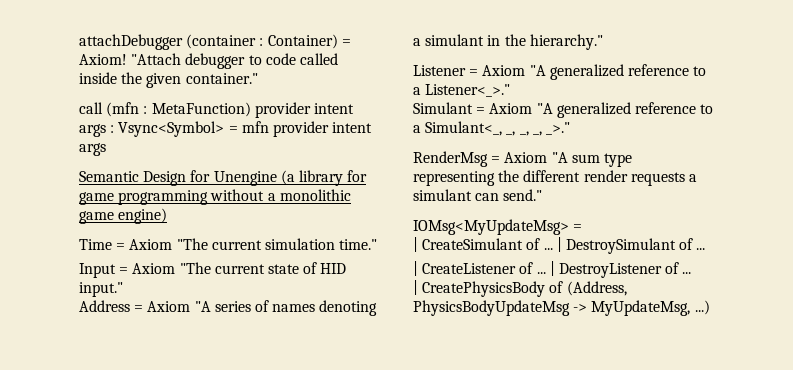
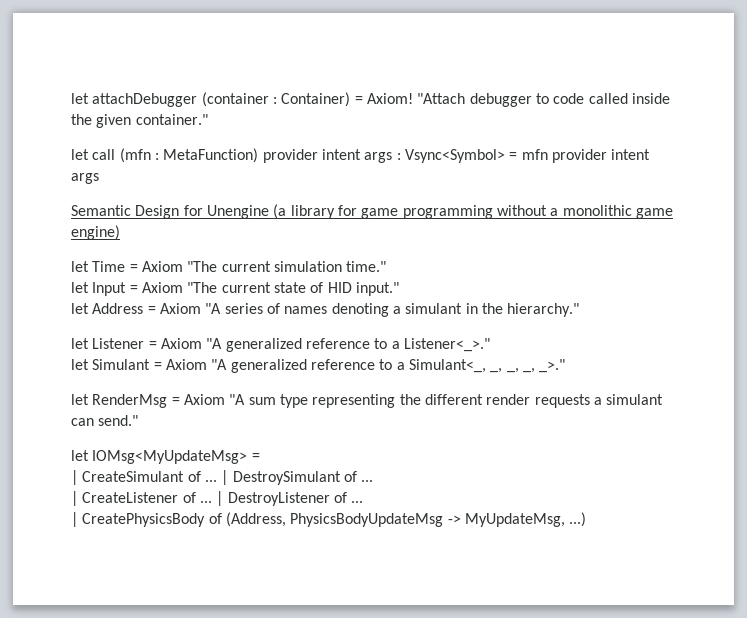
(79, 42) none -> [71,93,89,104] let
(258, 78) none -> [71,149,89,160] let
(168, 216) none -> [71,261,89,272] let
(378, 244) none -> [71,282,89,293] let
(123, 289) none -> [71,303,89,314] let
(603, 42) none -> [71,338,89,349] let
(511, 90) none -> [71,359,89,370] let
(570, 128) none -> [71,394,89,405] let
(543, 195) none -> [71,450,89,461] let

